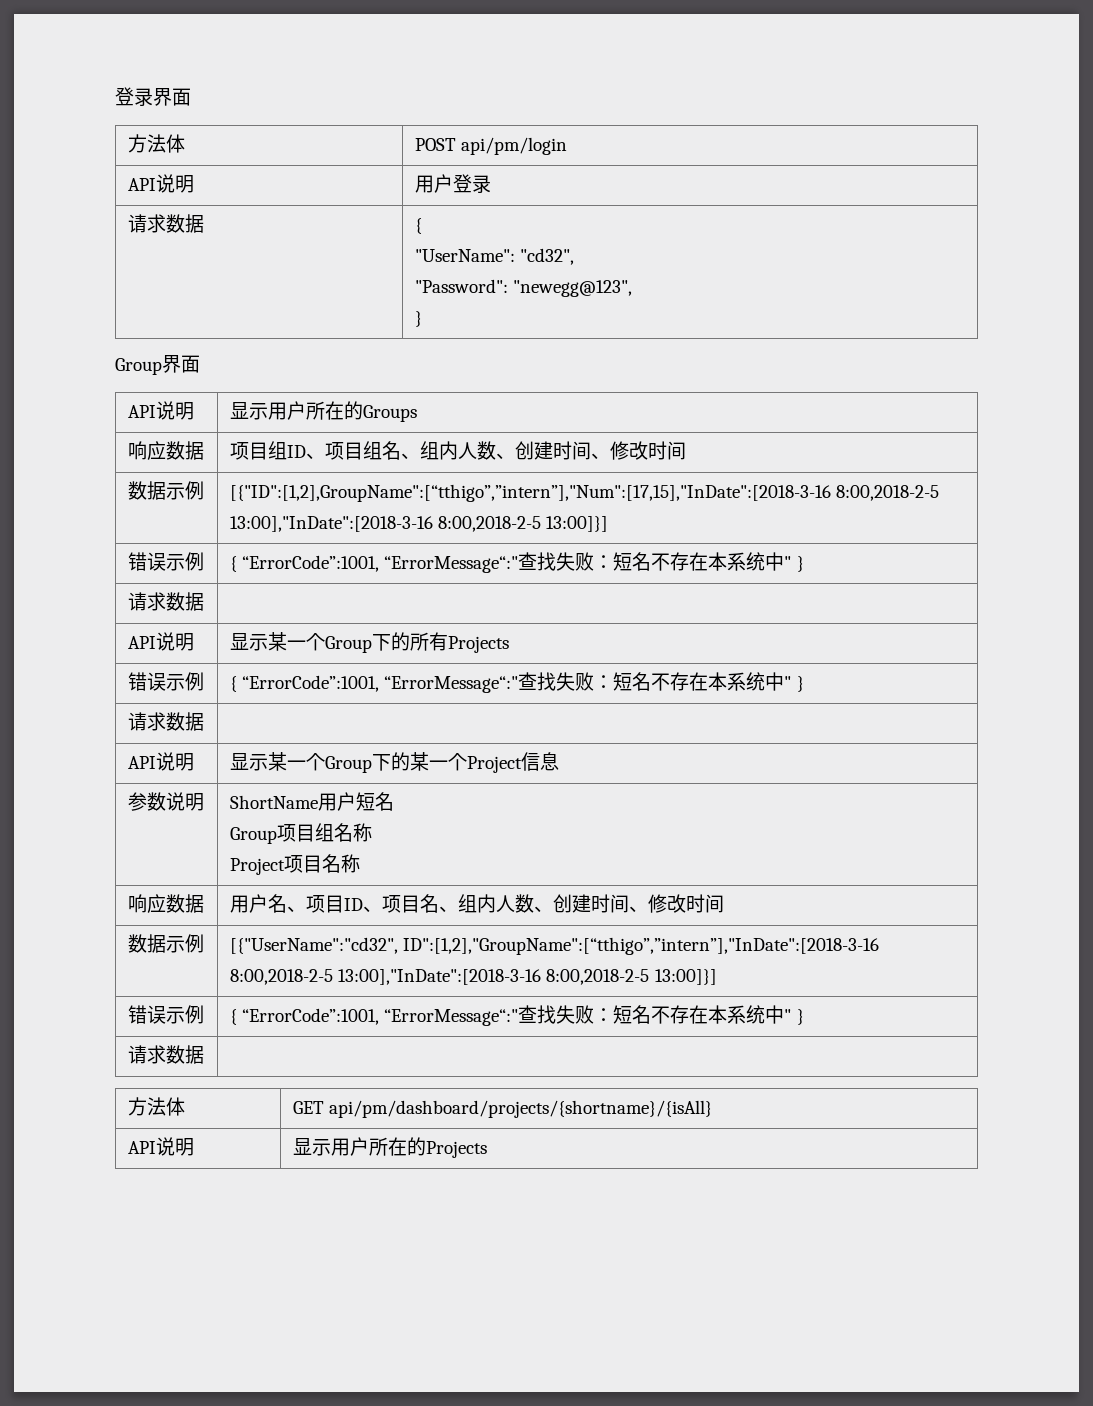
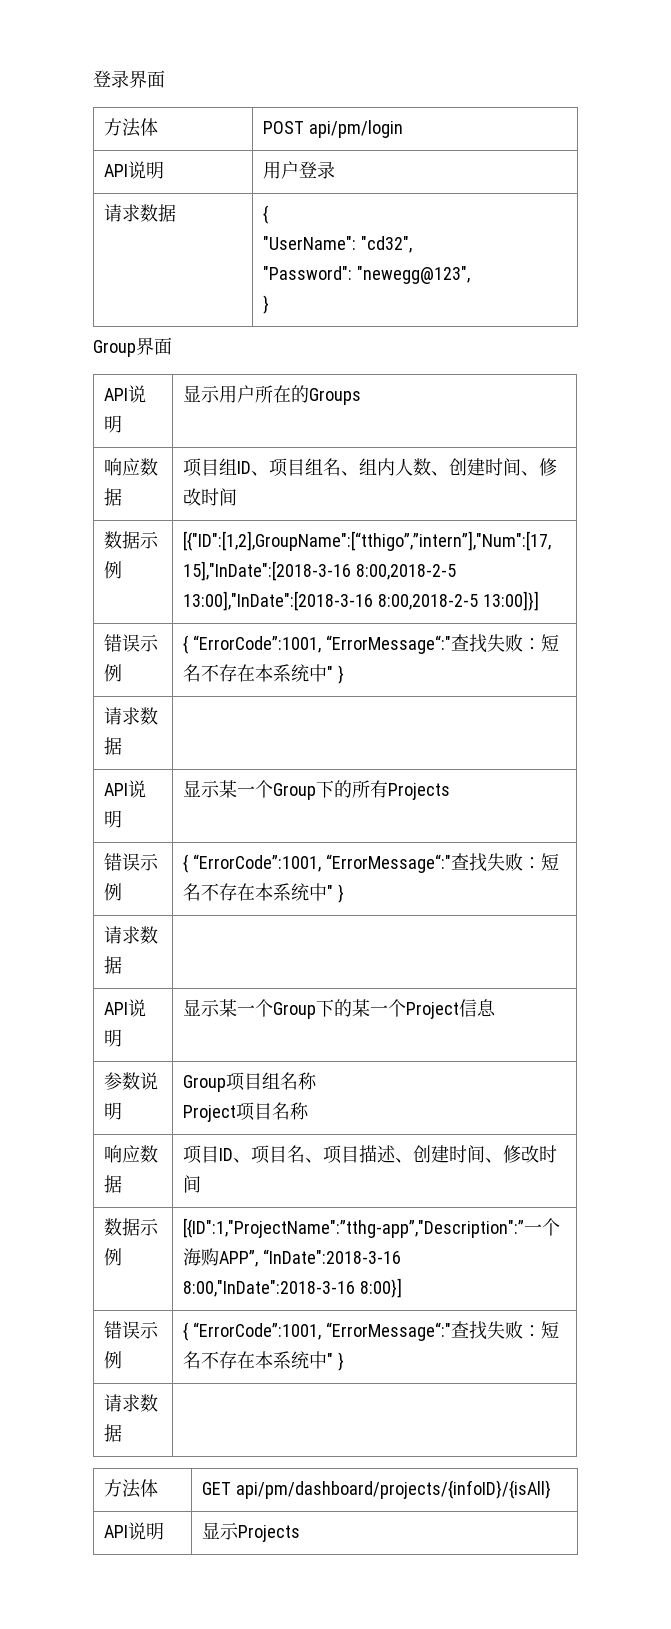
[230,792,395,811] ShortName用户短名 // -> (122, 1111) none
[230,894,307,913] 用户名、 -> (122, 1184) none
[458,894,725,913] [128,934,205,953] [230,937,880,955] [230,969,717,985] 组内人数、创建时间、修改时间 // 数据示例 | [{"UserName":"cd32", ID":[1,2],"GroupName":[“tthigo”,”intern”],"InDate":[2018-3-16 8:00,2018-2-5 13:00],"InDate":[2018-3-16 8:00,2018-2-5 13:00]}] -> [322,1145,557,1164] [182,1175,201,1193] [103,1218,159,1236] [103,1248,122,1266] [182,1218,560,1238] [182,1248,401,1267] [182,1278,402,1298] 项目描述、创建时间、修改时间 // 数据示例 | [{ID":1,"ProjectName":”tthg-app”,"Description":”一个海购APP”, “InDate":2018-3-16 8:00,"InDate":2018-3-16 8:00}]
[329,1100,713,1118] [128,1137,195,1156] [293,1137,427,1156] api/pm/dashboard/projects/{shortname}/{isAll} // API说明 | 显示用户所在的 -> [235,1480,551,1499] [103,1522,164,1540] [201,1522,239,1540] api/pm/dashboard/projects/{infoID}/{isAll} // API说明 | 显示

